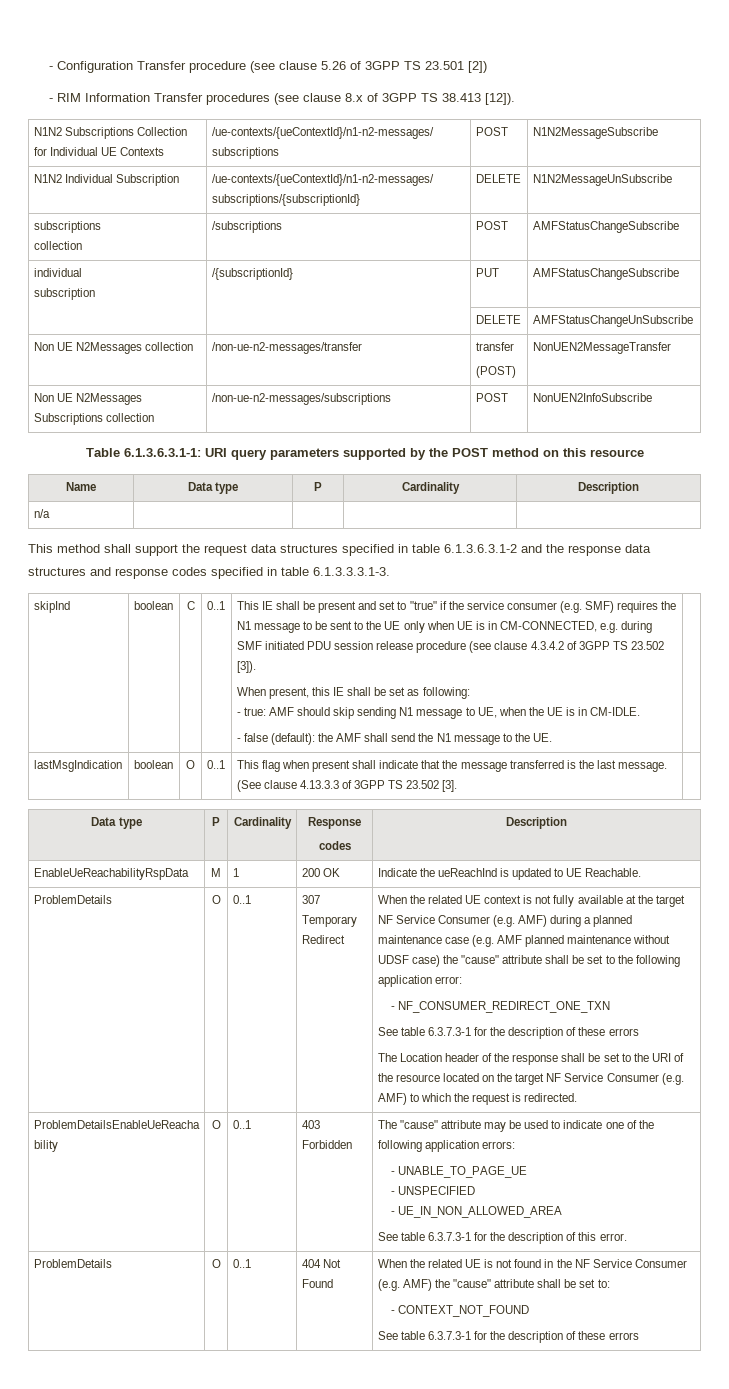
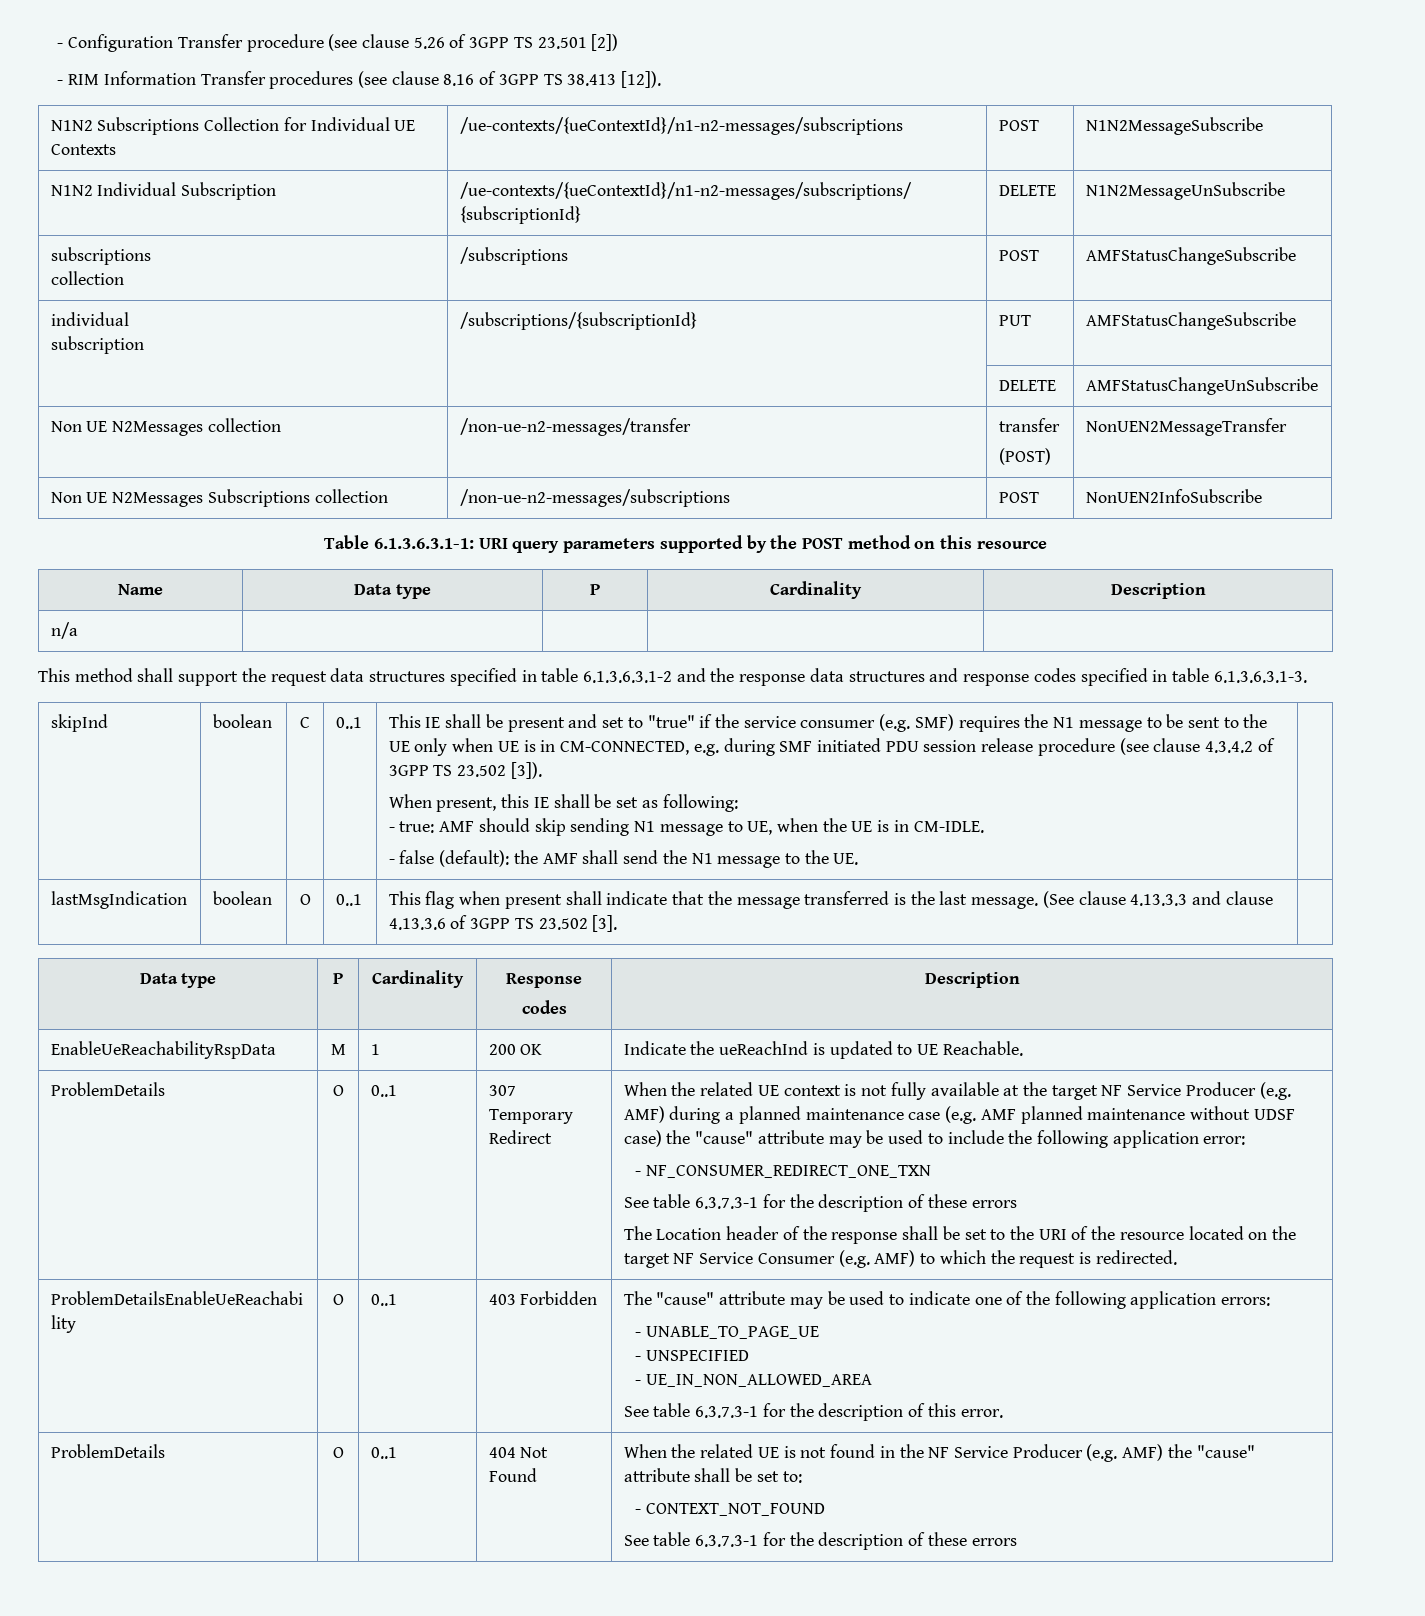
[345,93,364,102] 8.x -> [443,74,475,86] 8.16
[211,268,293,280] /{subscriptionId} -> [459,312,697,330] /subscriptions/{subscriptionId}
[313,567,390,576] 6.1.3.3.3.1-3. -> [1213,671,1307,683] 6.1.3.6.3.1-3.
(339, 784) none -> [1192,891,1273,905] [388,918,446,930] and clause 4.13.3.6
[437,915,490,924] Consumer -> [1185,1082,1256,1096] Producer
[545,955,615,964] shall be set to -> [828,1130,1004,1148] may be used to include
[634,1259,687,1268] Consumer -> [1012,1444,1083,1458] Producer

